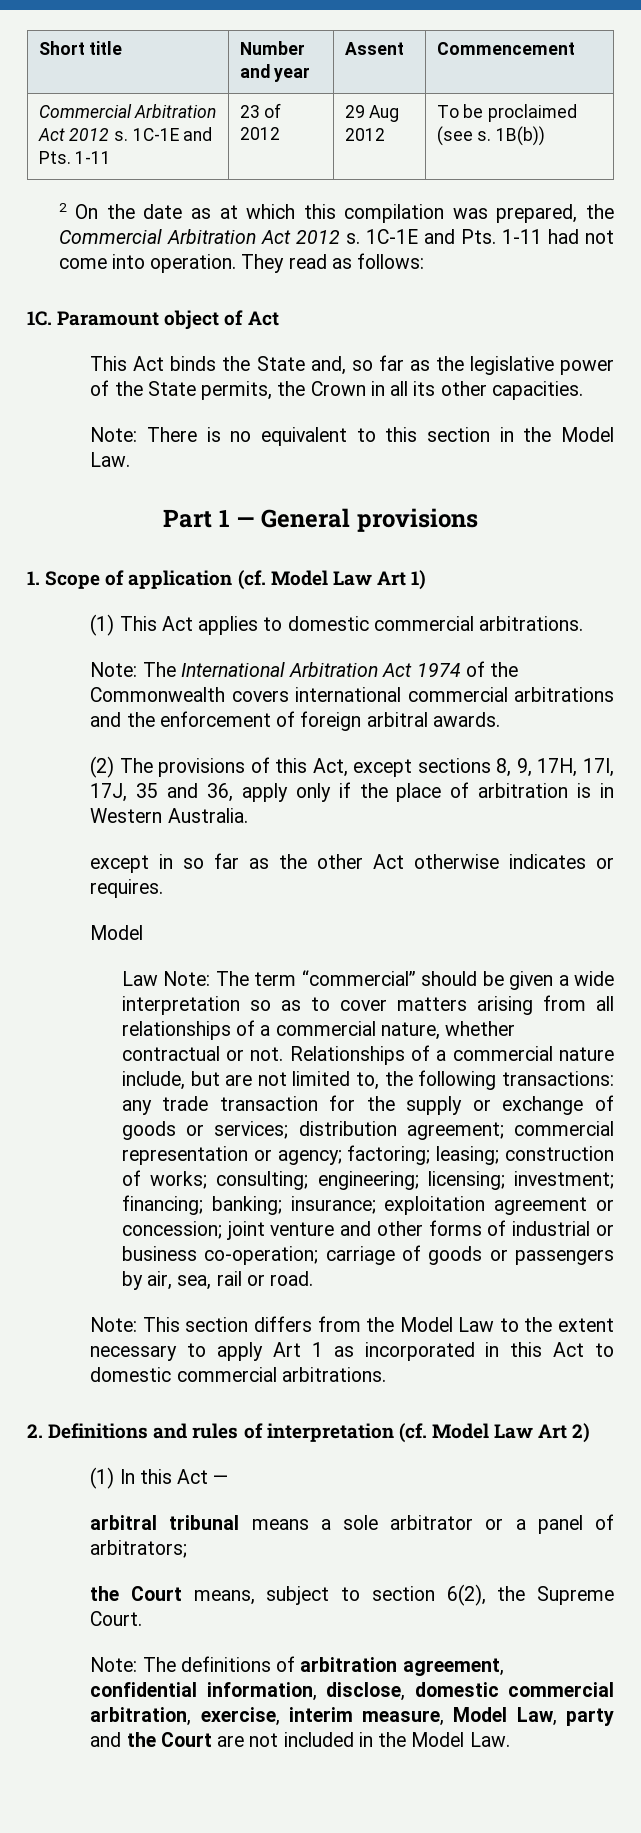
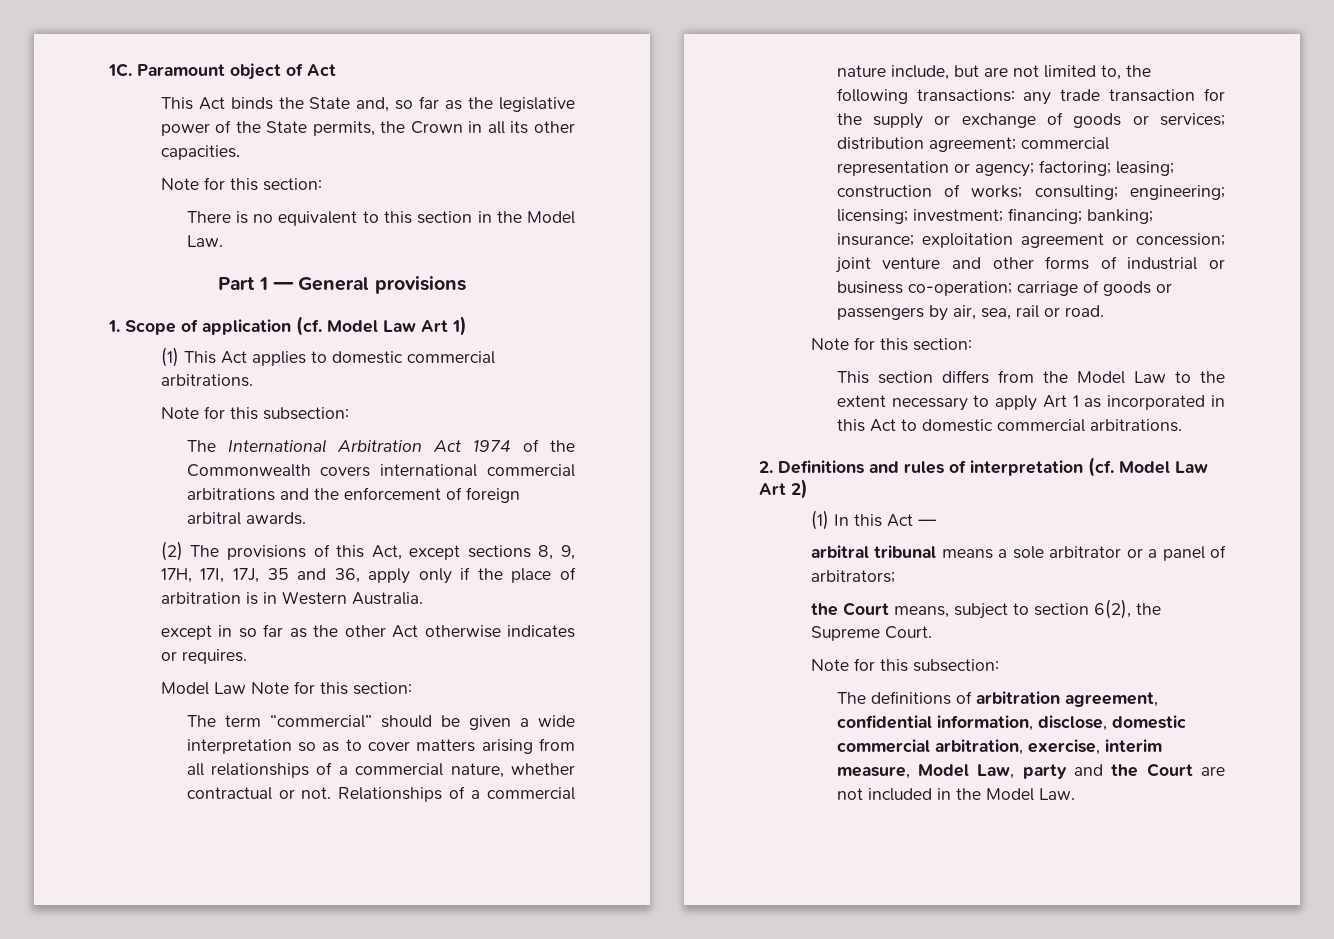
[38,41,123,55] [239,41,305,55] [239,64,311,82] [344,42,404,55] [436,42,575,55] [38,104,217,118] [37,127,213,141] [38,151,112,164] [239,103,282,118] [239,127,280,140] [344,105,400,122] [344,128,385,141] [436,104,577,122] [436,126,545,146] [58,203,614,223] [58,229,615,244] [58,253,425,273] Short title | Number and year | Assent | Commencement // Commercial Arbitration Act 2012 s. 1C-1E and Pts. 1-11 | 23 of 2012 | 29 Aug 2012 | To be proclaimed (see s. 1B(b)) // 2 On the date as at which this compilation was prepared, the Commercial Arbitration Act 2012 s. 1C-1E and Pts. 1-11 had not come into operation. They read as follows: // -> (108, 70) none
[90,427,138,442] Note: -> [160,177,322,191] Note for this section: //
[90,662,138,677] Note: -> [160,406,349,420] Note for this subsection: //
[121,971,211,986] // Law Note: -> [213,681,412,695] Law Note for this section: //
[90,1317,138,1332] Note: -> [810,337,972,351] Note for this section: //
[90,1657,138,1672] Note: -> [810,658,999,672] Note for this subsection: //

